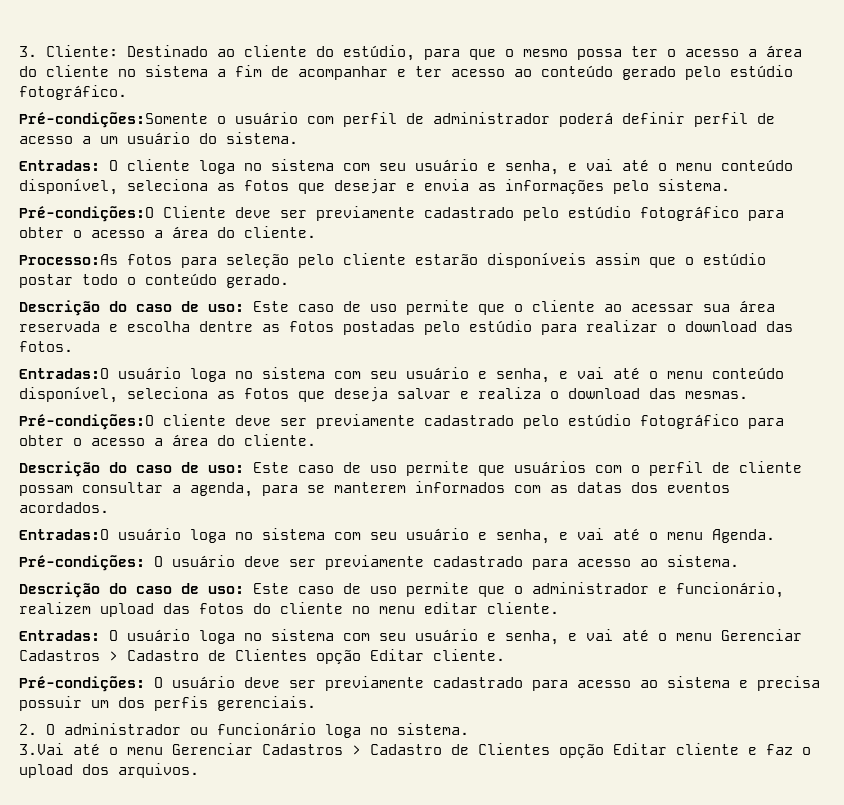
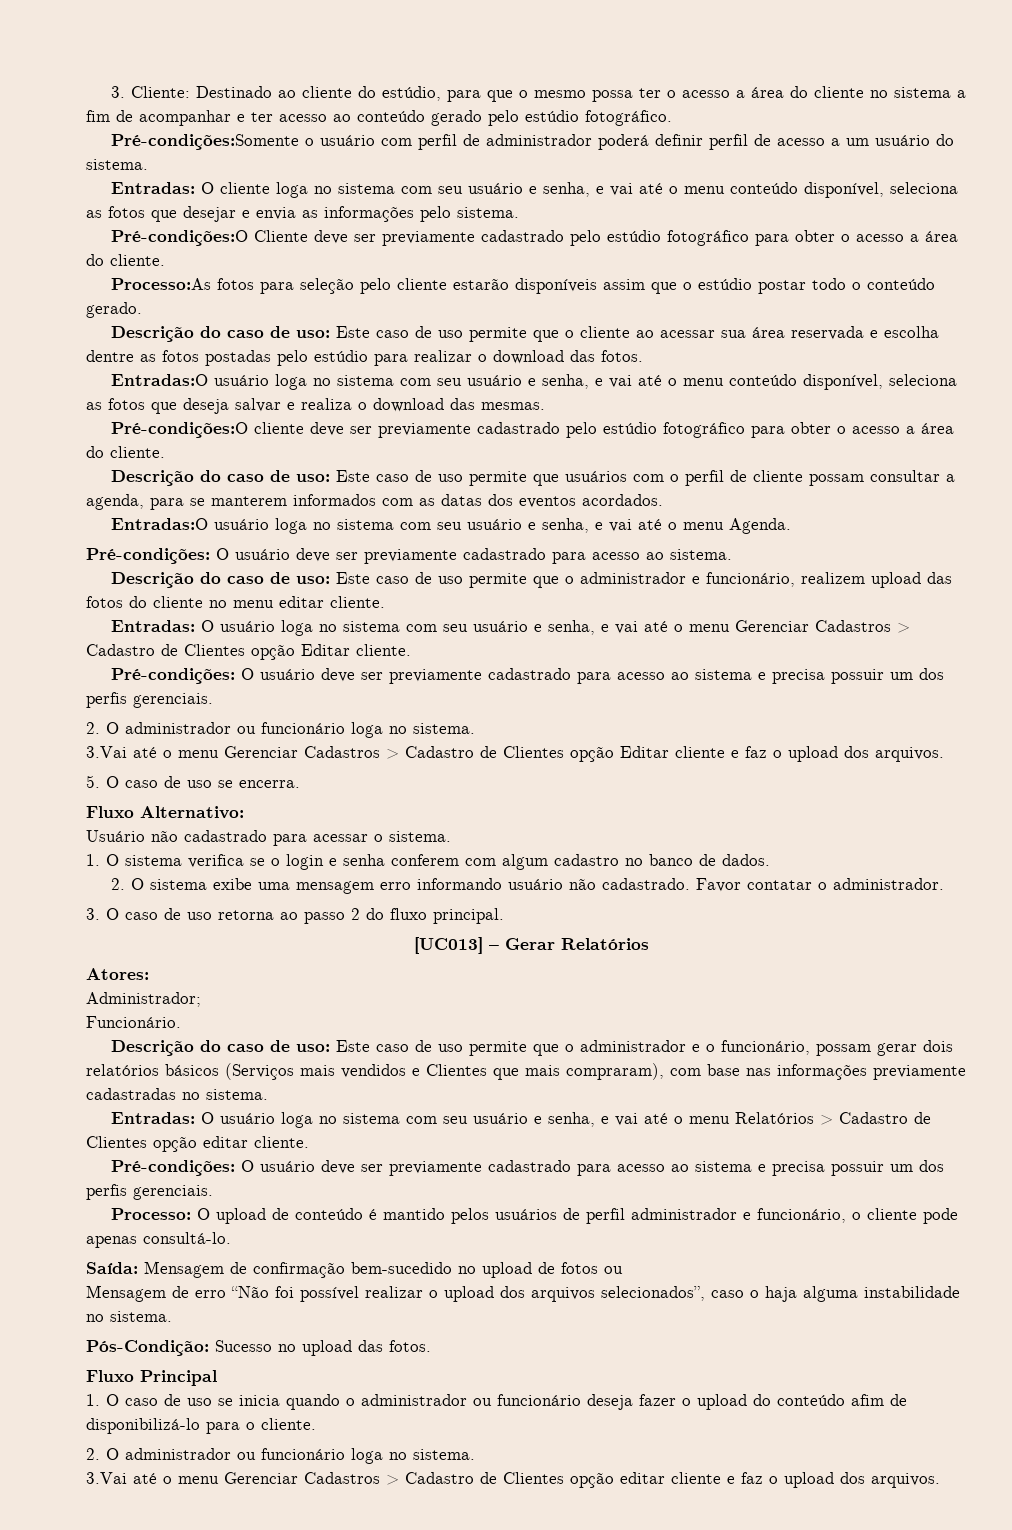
(199, 770) none -> [86,775,300,788] [86,806,244,819] [86,830,451,846] [86,854,770,870] [110,878,944,894] [86,908,504,924] [414,937,649,954] [86,968,149,980] [86,992,201,1007] [86,1016,181,1028] [110,1040,953,1056] [86,1063,966,1080] [86,1088,268,1100] [110,1112,931,1128] [86,1136,309,1152] [110,1160,944,1176] [86,1184,213,1200] [110,1208,958,1224] [86,1232,231,1248] [86,1261,623,1278] [86,1285,960,1302] [86,1311,172,1322] [86,1340,431,1356] [86,1370,217,1386] [86,1394,907,1410] [86,1418,316,1434] [86,1448,475,1464] [86,1472,940,1488] // 5. O caso de uso se encerra. // Fluxo Alternativo: // Usuário não cadastrado para acessar o sistema. // 1. O sistema verifica se o login e senha conferem com algum cadastro no banco de dados. // 2. O sistema exibe uma mensagem erro informando usuário não cadastrado. Favor contatar o administrador. // 3. O caso de uso retorna ao passo 2 do fluxo principal. // [UC013] – Gerar Relatórios // Atores: // Administrador; // Funcionário. // Descrição do caso de uso: Este caso de uso permite que o administrador e o funcionário, possam gerar dois relatórios básicos (Serviços mais vendidos e Clientes que mais compraram), com base nas informações previamente cadastradas no sistema. // Entradas: O usuário loga no sistema com seu usuário e senha, e vai até o menu Relatórios > Cadastro de Clientes opção editar cliente. // Pré-condições: O usuário deve ser previamente cadastrado para acesso ao sistema e precisa possuir um dos perfis gerenciais. // Processo: O upload de conteúdo é mantido pelos usuários de perfil administrador e funcionário, o cliente pode apenas consultá-lo. // Saída: Mensagem de confirmação bem-sucedido no upload de fotos ou // Mensagem de erro “Não foi possível realizar o upload dos arquivos selecionados”, caso o haja alguma instabilidade no sistema. // Pós-Condição: Sucesso no upload das fotos. // Fluxo Principal // 1. O caso de uso se inicia quando o administrador ou funcionário deseja fazer o upload do conteúdo afim de disponibilizá-lo para o cliente. // 2. O administrador ou funcionário loga no sistema. // 3.Vai até o menu Gerenciar Cadastros > Cadastro de Clientes opção editar cliente e faz o upload dos arquivos.

